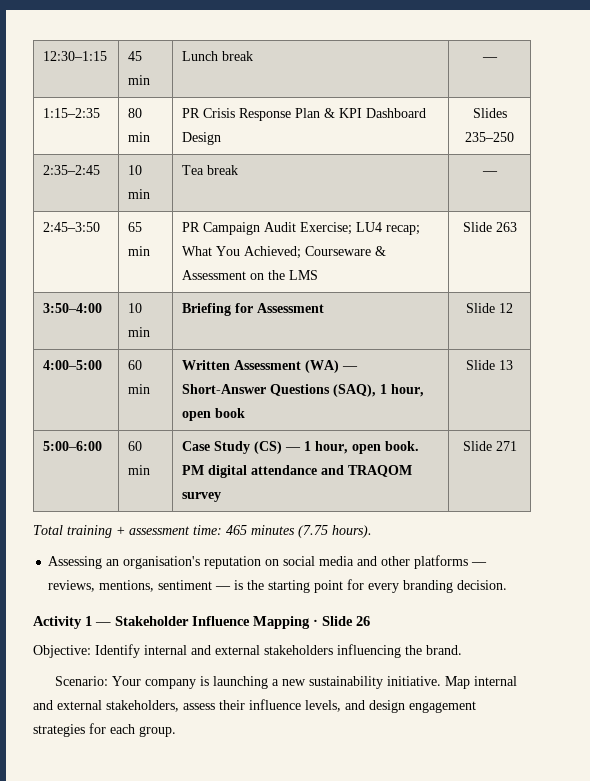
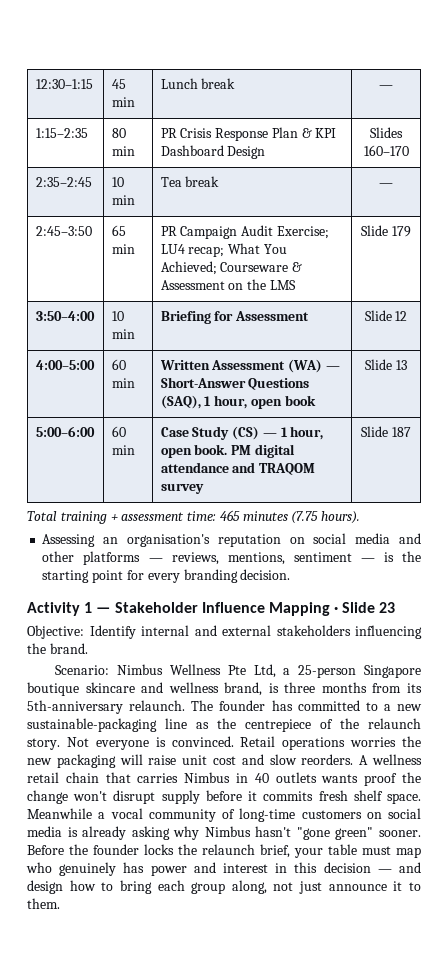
[465,132,514,142] 235–250 -> [363,145,409,156] 160–170
[495,222,517,232] 263 -> [391,226,411,237] 179
[495,441,517,451] 271 -> [391,427,411,437] 187
[356,616,370,626] 26 -> [379,602,396,613] 23
[111,676,517,689] [33,699,476,713] [33,723,176,737] Your company is launching a new sustainability initiative. Map internal and external stakeholders, assess their influence levels, and design engagement strategies for each group. -> [117,664,421,678] [27,682,422,696] [27,700,422,714] [27,718,421,732] [27,736,421,750] [27,754,423,768] [27,772,422,786] [27,790,422,804] [27,808,421,822] [27,826,421,840] [27,844,421,858] [26,862,421,876] [27,880,421,894] [27,898,60,909] Nimbus Wellness Pte Ltd, a 25-person Singapore boutique skincare and wellness brand, is three months from its 5th-anniversary relaunch. The founder has committed to a new sustainable-packaging line as the centrepiece of the relaunch story. Not everyone is convinced. Retail operations worries the new packaging will raise unit cost and slow reorders. A wellness retail chain that carries Nimbus in 40 outlets wants proof the change won't disrupt supply before it commits fresh shelf space. Meanwhile a vocal community of long-time customers on social media is already asking why Nimbus hasn't "gone green" sooner. Before the founder locks the relaunch brief, your table must map who genuinely has power and interest in this decision — and design how to bring each group along, not just announce it to them.

